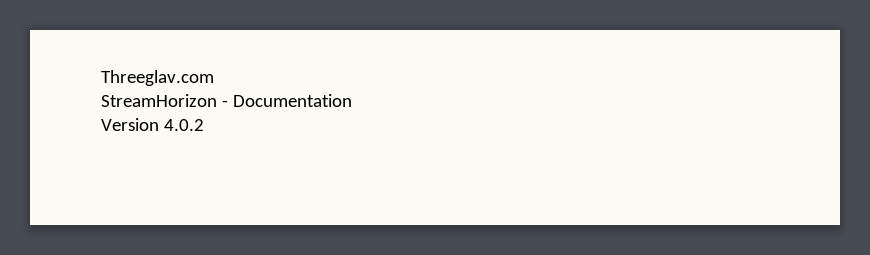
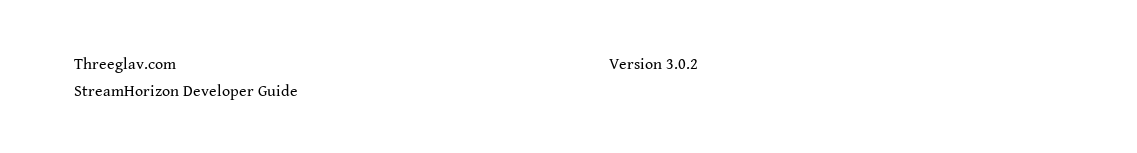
[221,94,352,107] - Documentation -> [183,84,299,100] Developer Guide
[163,119,204,131] 4.0.2 -> [666,59,699,69] 3.0.2

